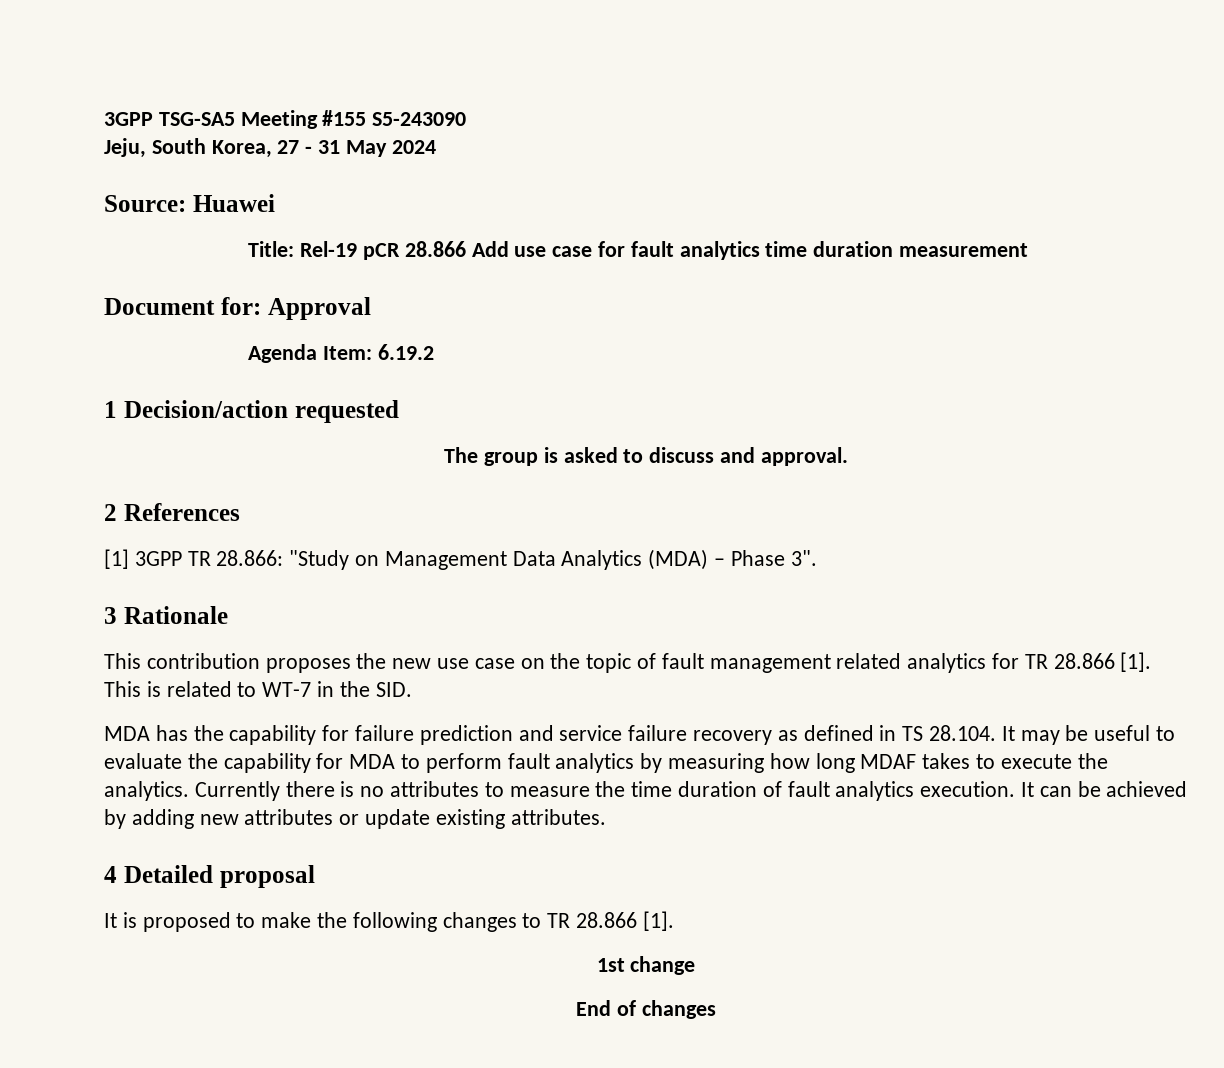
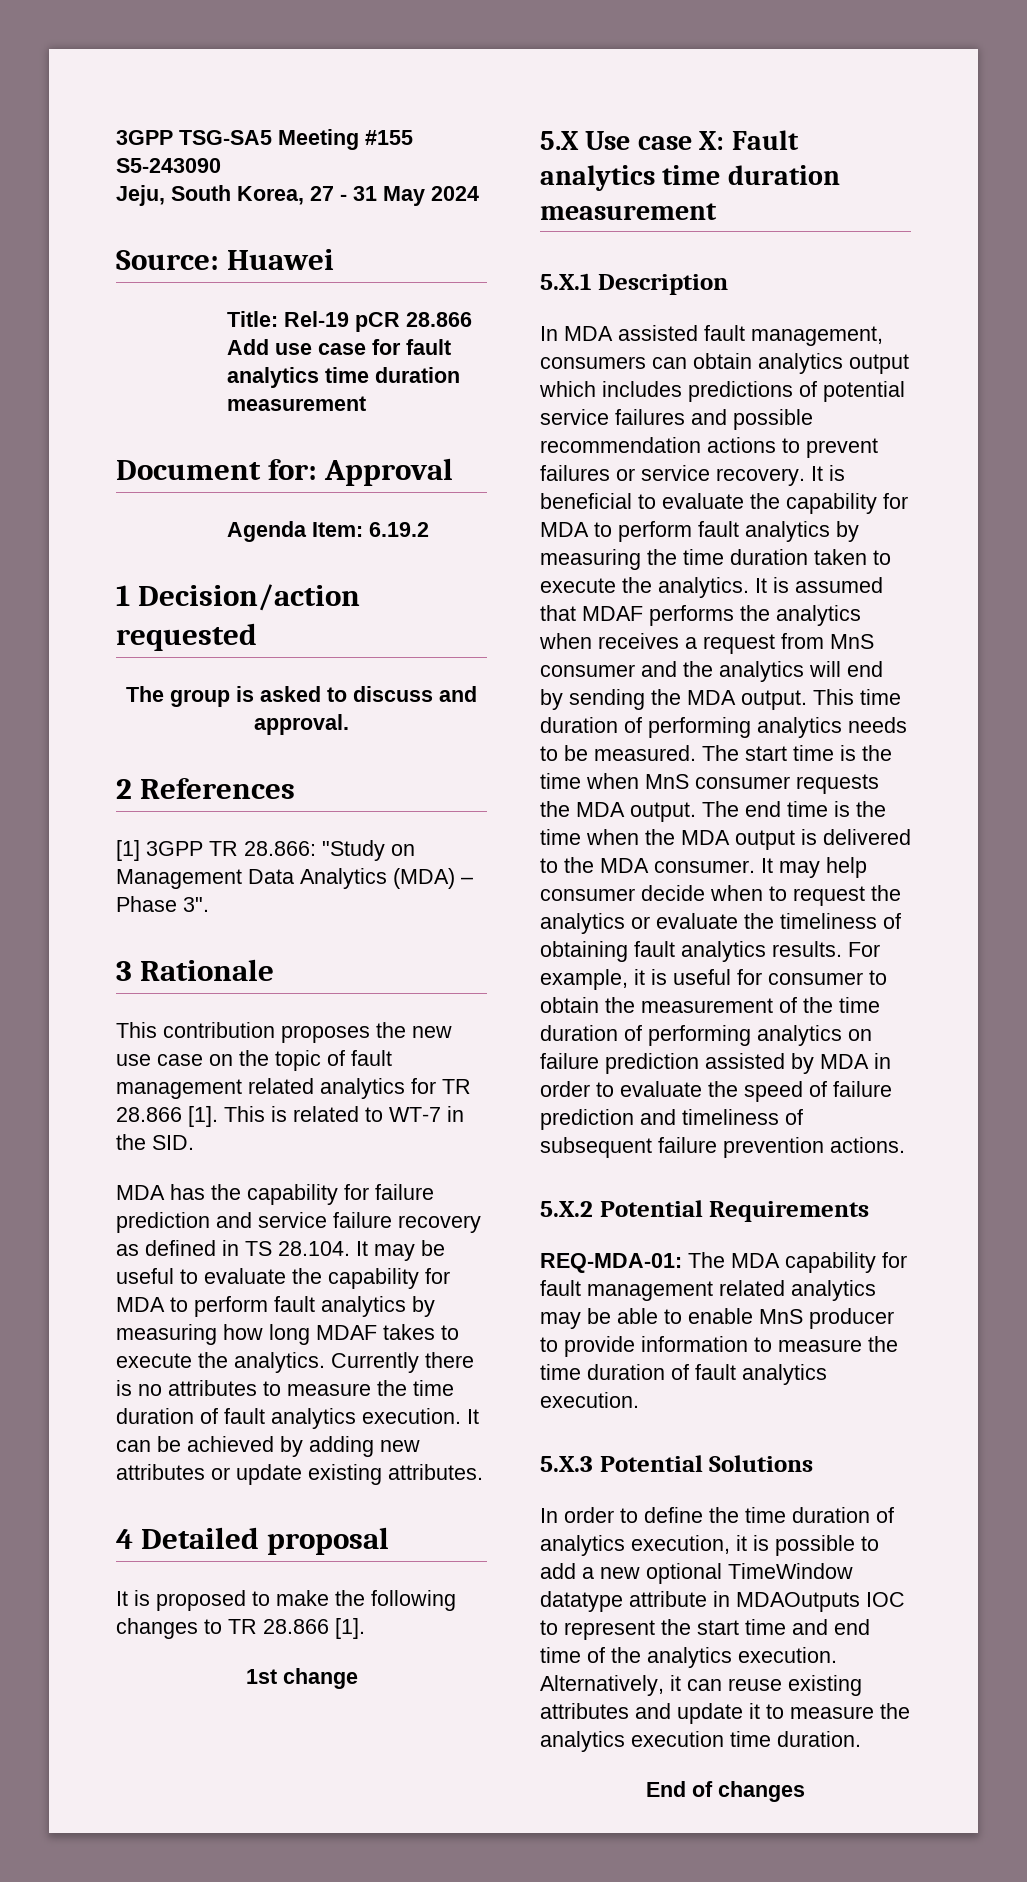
(696, 965) none -> [540,130,799,150] [540,165,840,191] [540,203,717,220] [540,273,728,295] [540,325,883,346] [540,353,909,374] [539,381,905,402] [540,409,813,430] [540,437,878,458] [540,465,845,486] [540,493,908,514] [540,521,859,542] [540,549,891,570] [540,577,883,598] [540,605,861,626] [539,633,874,654] [540,661,883,682] [540,689,901,710] [540,717,907,738] [540,745,892,761] [540,773,879,794] [540,801,886,822] [540,829,911,850] [540,857,867,878] [540,885,901,906] [540,913,901,934] [540,941,880,962] [540,969,887,990] [540,997,880,1013] [540,1025,872,1046] [540,1053,891,1074] [540,1081,892,1102] [540,1109,803,1130] [540,1137,905,1158] [540,1200,870,1222] [540,1252,907,1273] [540,1280,876,1301] [540,1308,894,1329] [540,1336,898,1357] [540,1364,827,1385] [540,1392,639,1408] [540,1455,814,1472] [540,1507,894,1523] [540,1535,879,1556] [540,1563,853,1584] [540,1591,905,1612] [540,1619,870,1640] [540,1647,837,1668] [540,1675,862,1696] [540,1703,910,1724] [540,1731,861,1752] // 5.X Use case X: Fault analytics time duration measurement // 5.X.1 Description // In MDA assisted fault management, consumers can obtain analytics output which includes predictions of potential service failures and possible recommendation actions to prevent failures or service recovery. It is beneficial to evaluate the capability for MDA to perform fault analytics by measuring the time duration taken to execute the analytics. It is assumed that MDAF performs the analytics when receives a request from MnS consumer and the analytics will end by sending the MDA output. This time duration of performing analytics needs to be measured. The start time is the time when MnS consumer requests the MDA output. The end time is the time when the MDA output is delivered to the MDA consumer. It may help consumer decide when to request the analytics or evaluate the timeliness of obtaining fault analytics results. For example, it is useful for consumer to obtain the measurement of the time duration of performing analytics on failure prediction assisted by MDA in order to evaluate the speed of failure prediction and timeliness of subsequent failure prevention actions. // 5.X.2 Potential Requirements // REQ-MDA-01: The MDA capability for fault management related analytics may be able to enable MnS producer to provide information to measure the time duration of fault analytics execution. // 5.X.3 Potential Solutions // In order to define the time duration of analytics execution, it is possible to add a new optional TimeWindow datatype attribute in MDAOutputs IOC to represent the start time and end time of the analytics execution. Alternatively, it can reuse existing attributes and update it to measure the analytics execution time duration.

